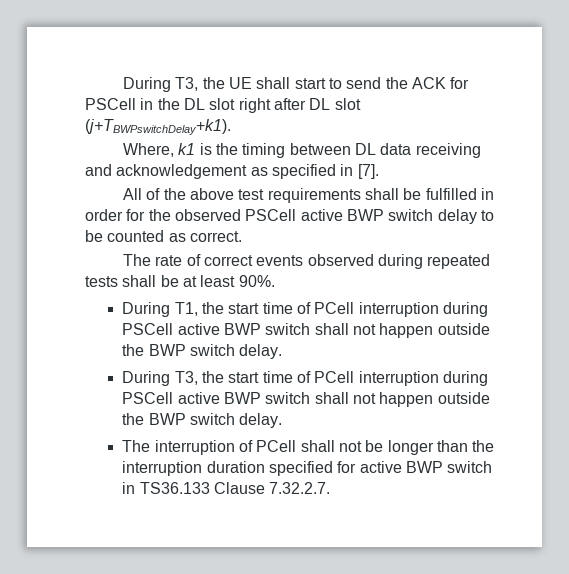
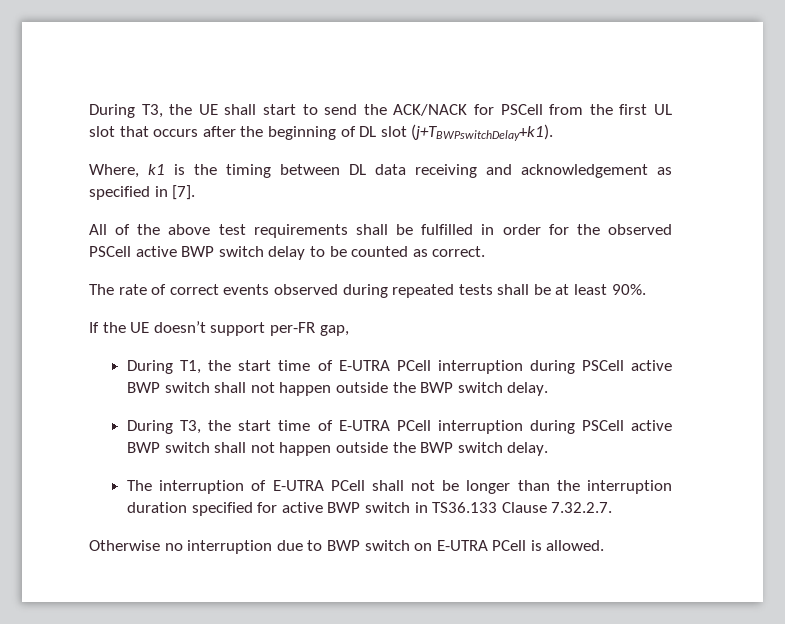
[412,77,447,89] ACK -> [393,104,468,116] ACK/NACK
[140,98,306,113] in the DL slot right after -> [549,104,673,115] [89,126,356,140] from the first UL slot that occurs after the beginning of
(275, 281) none -> [89,321,349,336] // If the UE doesn’t support per-FR gap,
(312, 308) none -> [338,360,390,371] E-UTRA
(312, 377) none -> [338,420,390,431] E-UTRA
(254, 446) none -> [272,480,324,491] E-UTRA
(331, 488) none -> [89,540,605,554] // Otherwise no interruption due to BWP switch on E-UTRA PCell is allowed.

